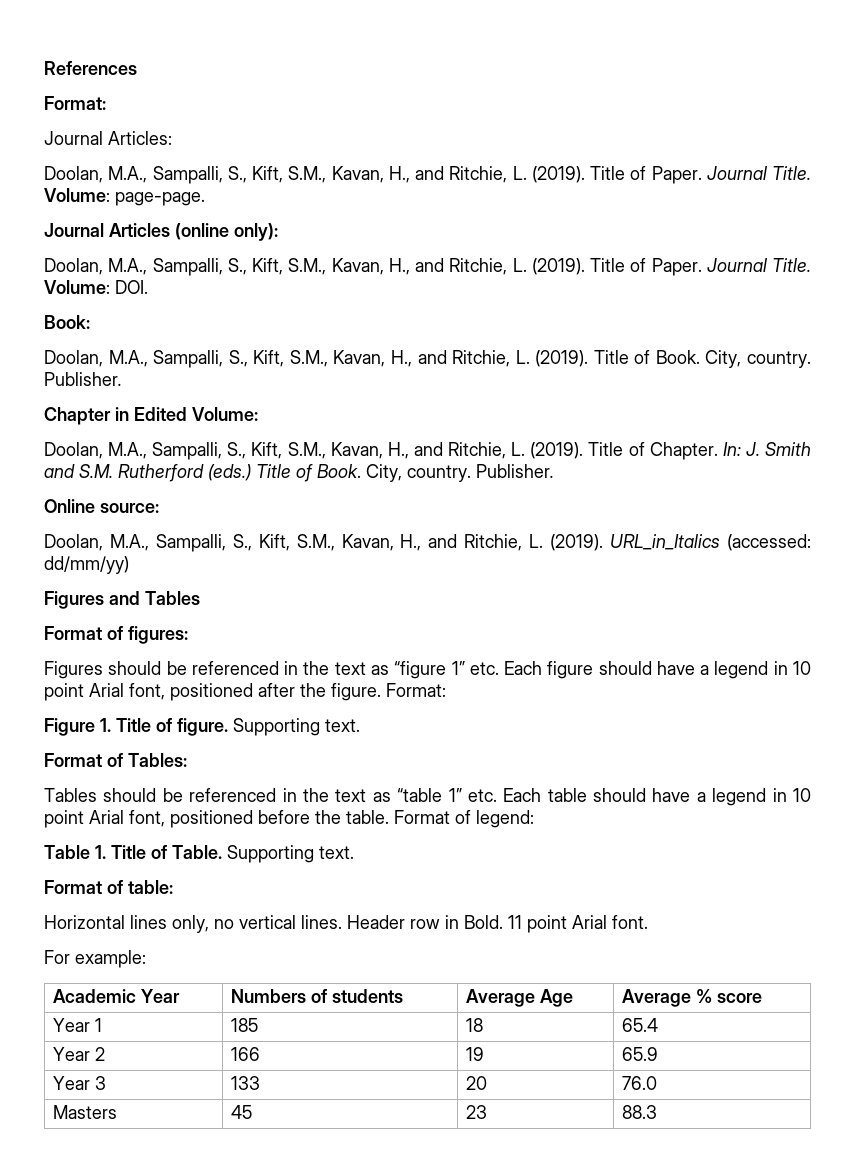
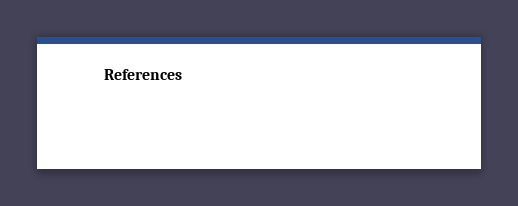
[44,96,106,110] [44,131,172,145] [44,166,811,184] [44,188,205,206] [44,223,278,241] [44,258,811,276] [44,280,148,294] [44,315,90,329] [44,350,811,368] [44,372,122,386] [44,407,258,425] [44,442,812,460] [44,464,554,482] [44,499,159,513] [44,534,811,552] [44,556,129,574] [44,591,200,609] [44,626,188,644] [44,661,812,679] [44,683,446,701] [44,718,360,736] [44,753,187,767] [44,788,812,806] [44,810,534,828] [44,845,354,863] [44,880,173,894] [44,915,648,933] [44,950,146,968] [53,989,181,1003] [231,989,404,1003] [466,989,574,1007] [622,989,763,1007] [53,1018,103,1032] [231,1018,259,1032] [466,1018,484,1032] [622,1018,659,1032] [53,1047,106,1061] [231,1047,261,1061] [466,1047,485,1061] [622,1047,659,1061] [53,1076,107,1090] [231,1076,261,1090] [466,1076,488,1090] [622,1076,658,1090] [53,1105,118,1119] [231,1105,253,1119] [466,1105,488,1119] [622,1105,658,1119] // Format: // Journal Articles: // Doolan, M.A., Sampalli, S., Kift, S.M., Kavan, H., and Ritchie, L. (2019). Title of Paper. Journal Title. Volume: page-page. // Journal Articles (online only): // Doolan, M.A., Sampalli, S., Kift, S.M., Kavan, H., and Ritchie, L. (2019). Title of Paper. Journal Title. Volume: DOI. // Book: // Doolan, M.A., Sampalli, S., Kift, S.M., Kavan, H., and Ritchie, L. (2019). Title of Book. City, country. Publisher. // Chapter in Edited Volume: // Doolan, M.A., Sampalli, S., Kift, S.M., Kavan, H., and Ritchie, L. (2019). Title of Chapter. In: J. Smith and S.M. Rutherford (eds.) Title of Book. City, country. Publisher. // Online source: // Doolan, M.A., Sampalli, S., Kift, S.M., Kavan, H., and Ritchie, L. (2019). URL_in_Italics (accessed: dd/mm/yy) // Figures and Tables // Format of figures: // Figures should be referenced in the text as “figure 1” etc. Each figure should have a legend in 10 point Arial font, positioned after the figure. Format: // Figure 1. Title of figure. Supporting text. // Format of Tables: // Tables should be referenced in the text as “table 1” etc. Each table should have a legend in 10 point Arial font, positioned before the table. Format of legend: // Table 1. Title of Table. Supporting text. // Format of table: // Horizontal lines only, no vertical lines. Header row in Bold. 11 point Arial font. // For example: // Academic Year | Numbers of students | Average Age | Average % score // Year 1 | 185 | 18 | 65.4 // Year 2 | 166 | 19 | 65.9 // Year 3 | 133 | 20 | 76.0 // Masters | 45 | 23 | 88.3 -> (182, 74) none

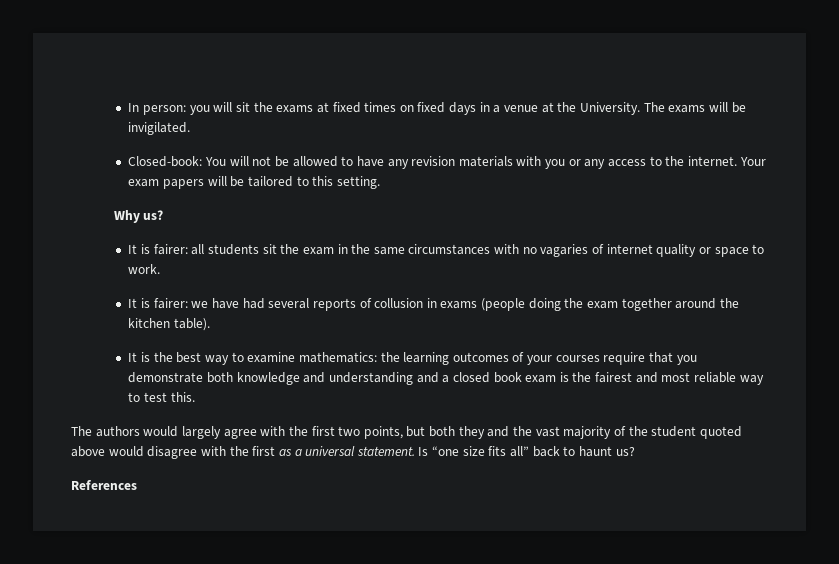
(104, 74) none -> [128,102,746,115] [128,122,191,135] [128,156,766,169] [128,176,380,189] [113,210,164,223] [128,244,765,257] [128,264,161,274] [128,298,739,311] [128,318,211,331] [128,352,697,365] [128,372,764,385] [128,392,195,402] [71,426,742,439] [71,446,635,459] In person: you will sit the exams at fixed times on fixed days in a venue at the University. The exams will be invigilated. // Closed-book: You will not be allowed to have any revision materials with you or any access to the internet. Your exam papers will be tailored to this setting. // Why us? // It is fairer: all students sit the exam in the same circumstances with no vagaries of internet quality or space to work. // It is fairer: we have had several reports of collusion in exams (people doing the exam together around the kitchen table). // It is the best way to examine mathematics: the learning outcomes of your courses require that you demonstrate both knowledge and understanding and a closed book exam is the fairest and most reliable way to test this. // The authors would largely agree with the first two points, but both they and the vast majority of the student quoted above would disagree with the first as a universal statement. Is “one size fits all” back to haunt us? //

